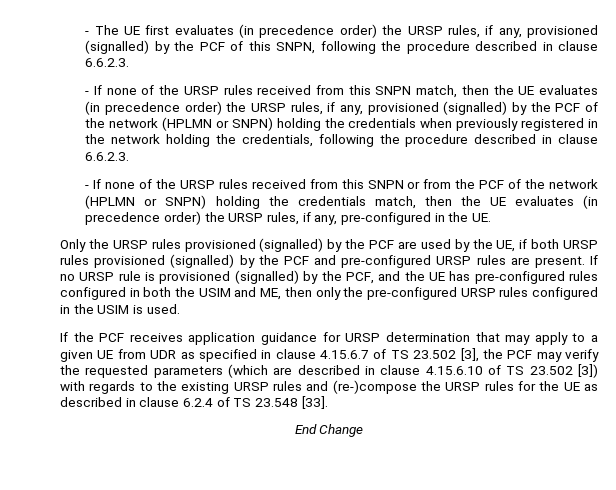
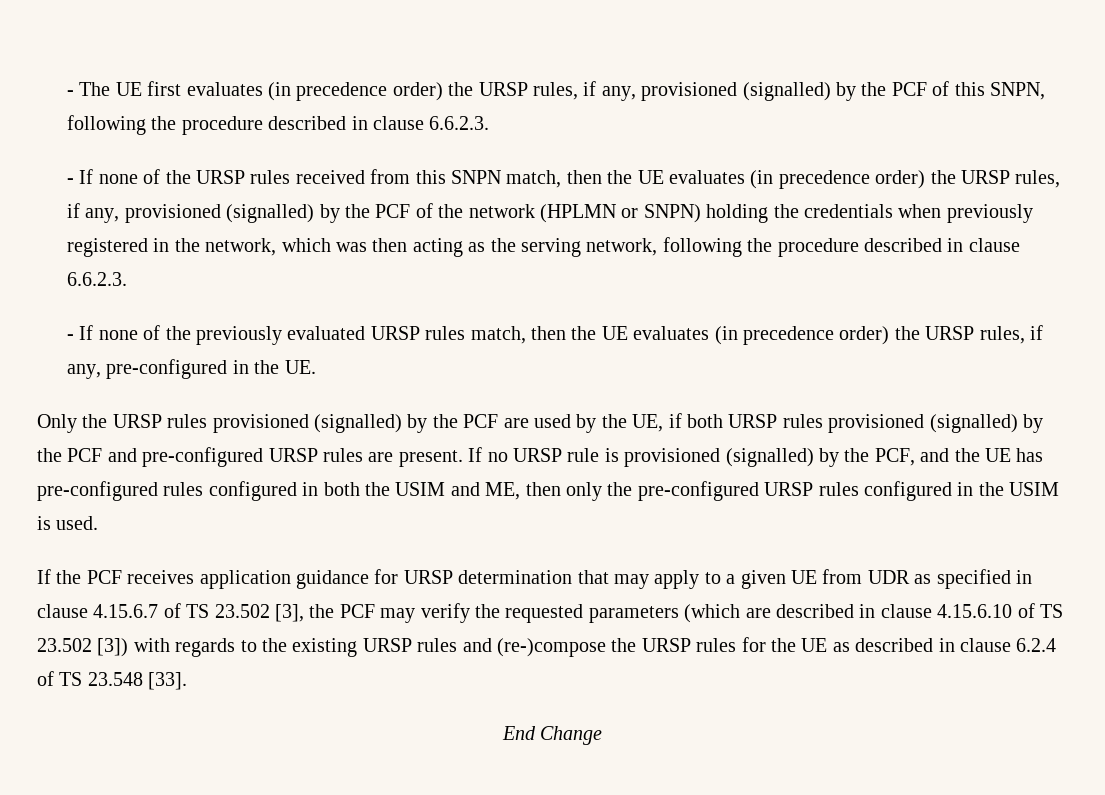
[111,134,313,147] network holding the credentials, -> [205,238,658,257] network, which was then acting as the serving network,
[179,179,598,189] [85,195,366,209] URSP rules received from this SNPN or from the PCF of the network (HPLMN or SNPN) holding the credentials -> [196,326,466,345] previously evaluated URSP rules

